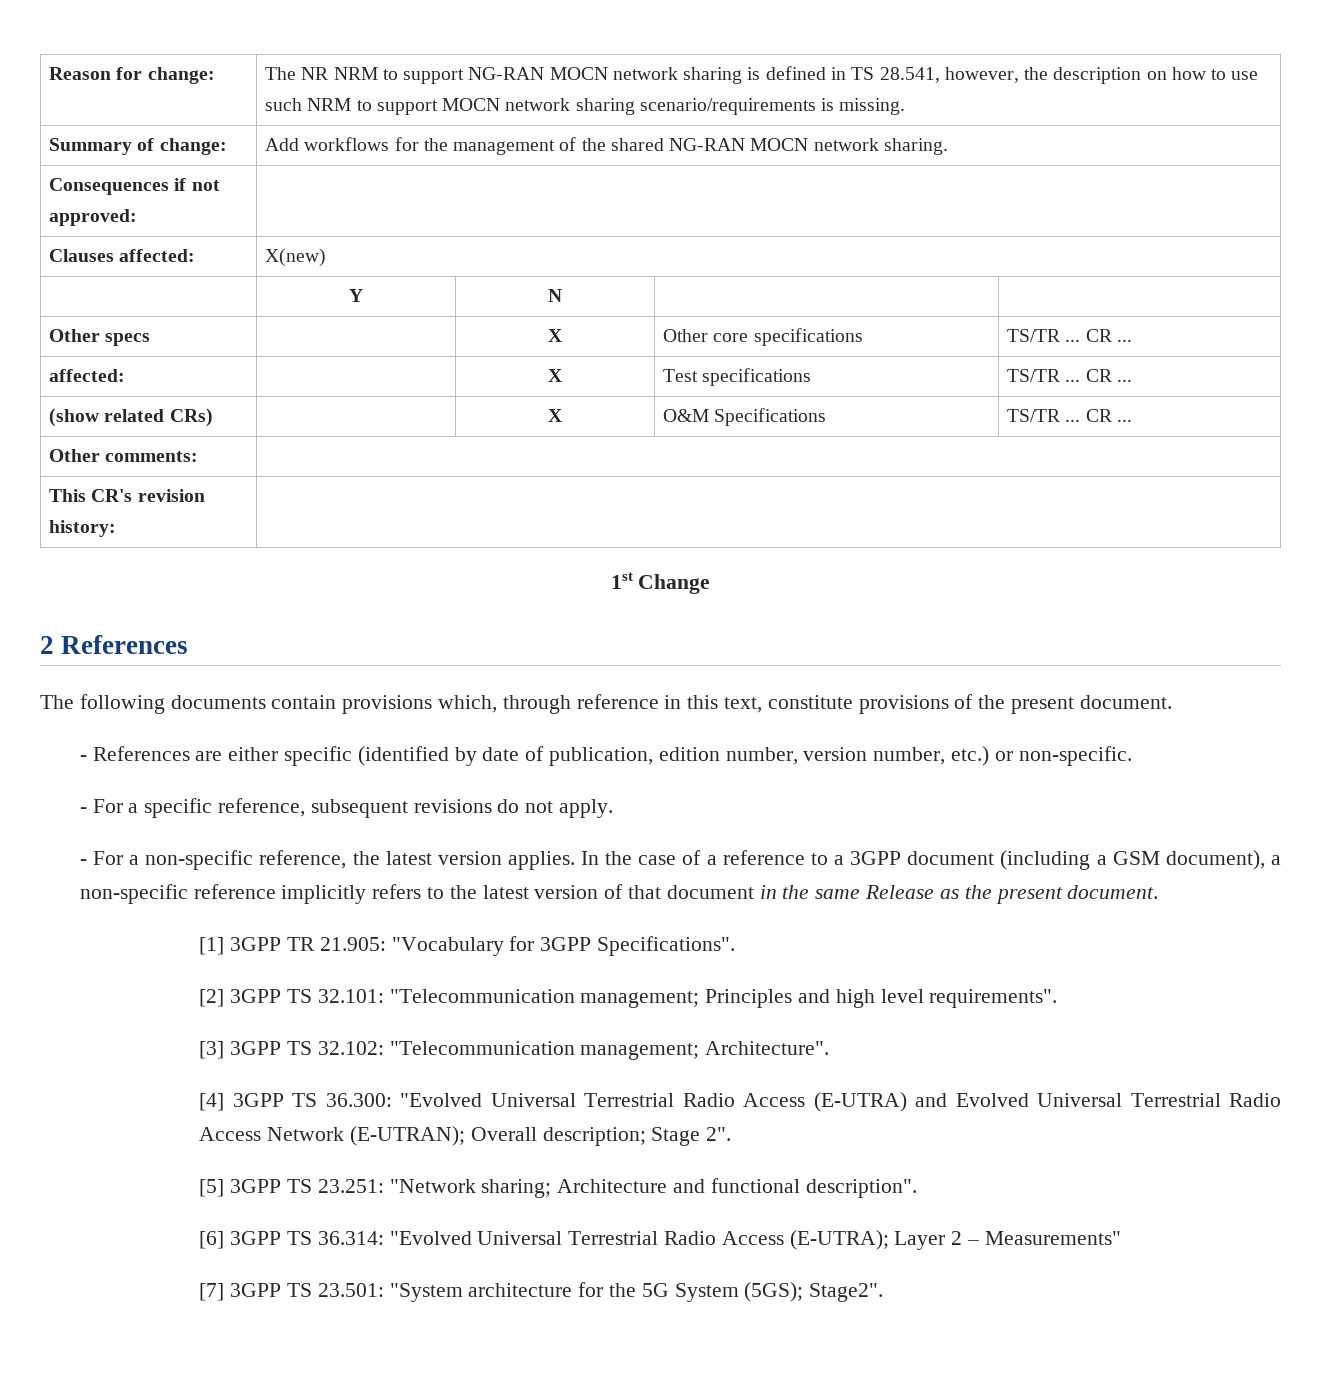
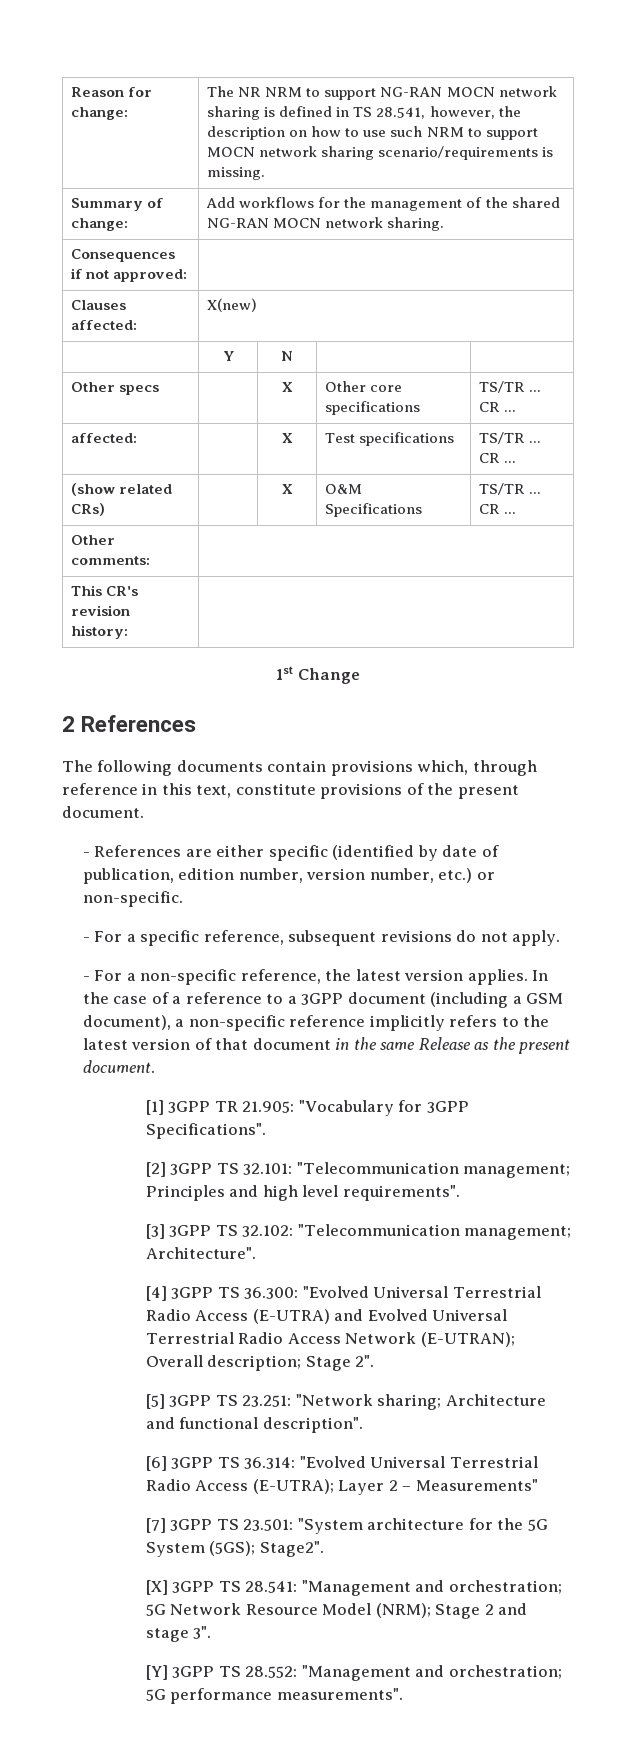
(884, 1292) none -> [145,1580,562,1596] [145,1603,528,1619] [145,1626,212,1642] [145,1665,562,1681] [145,1688,403,1704] // [X] 3GPP TS 28.541: "Management and orchestration; 5G Network Resource Model (NRM); Stage 2 and stage 3". // [Y] 3GPP TS 28.552: "Management and orchestration; 5G performance measurements".

